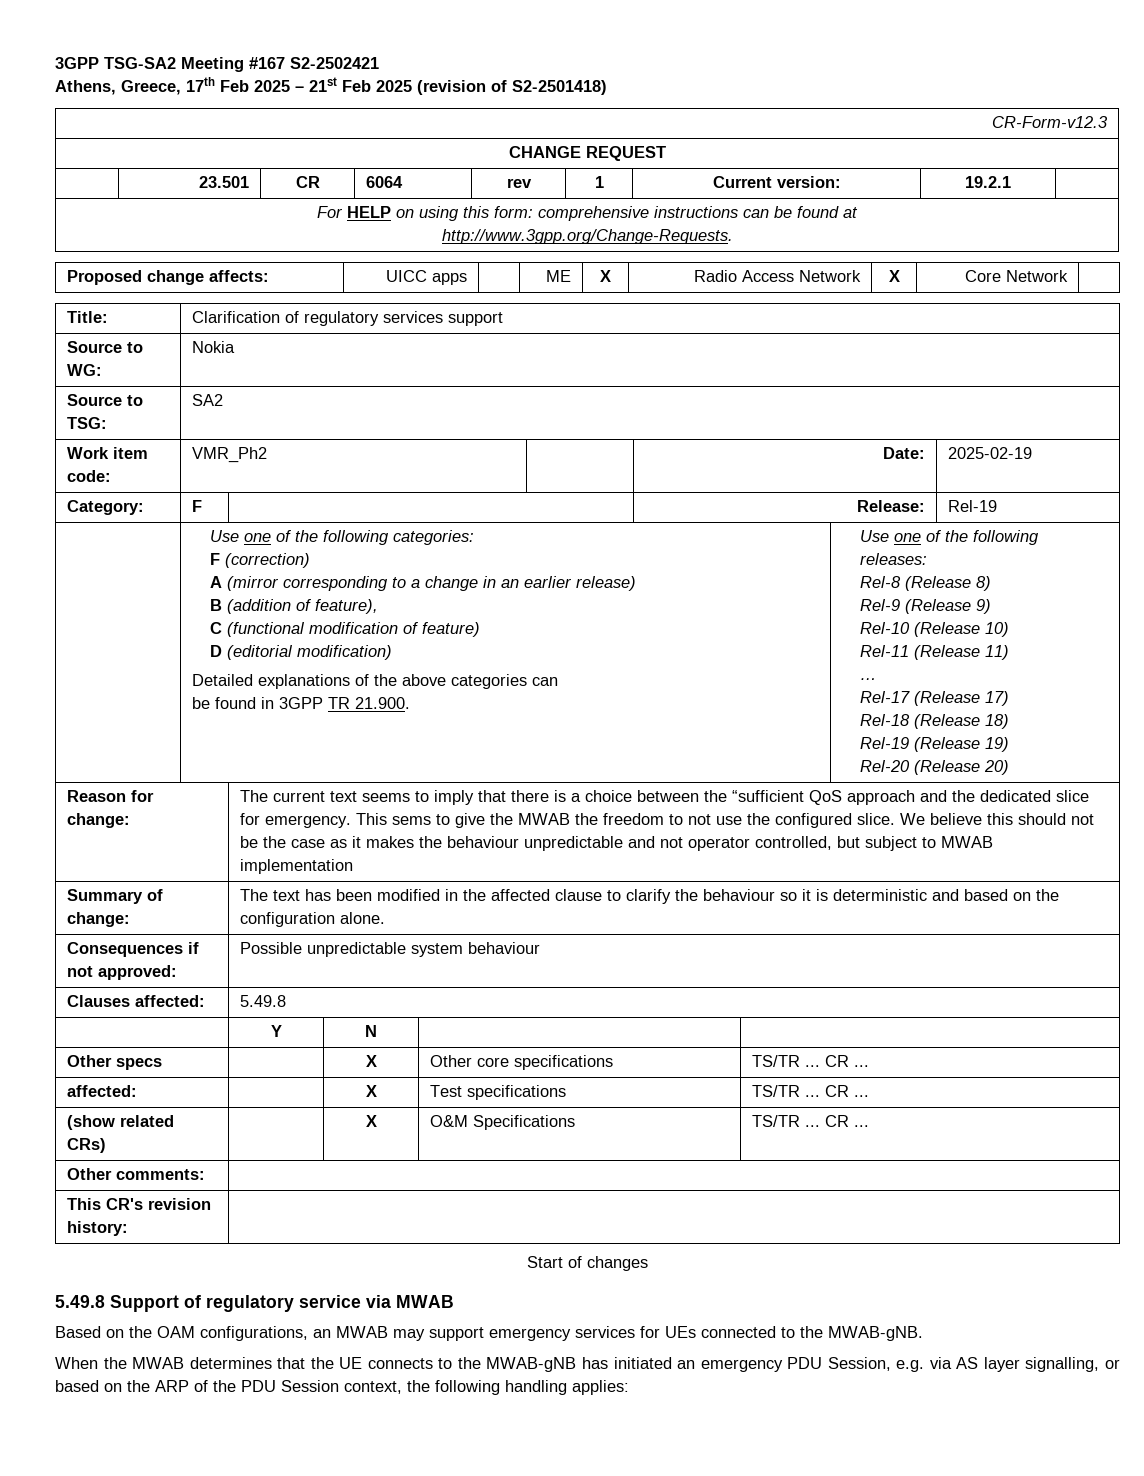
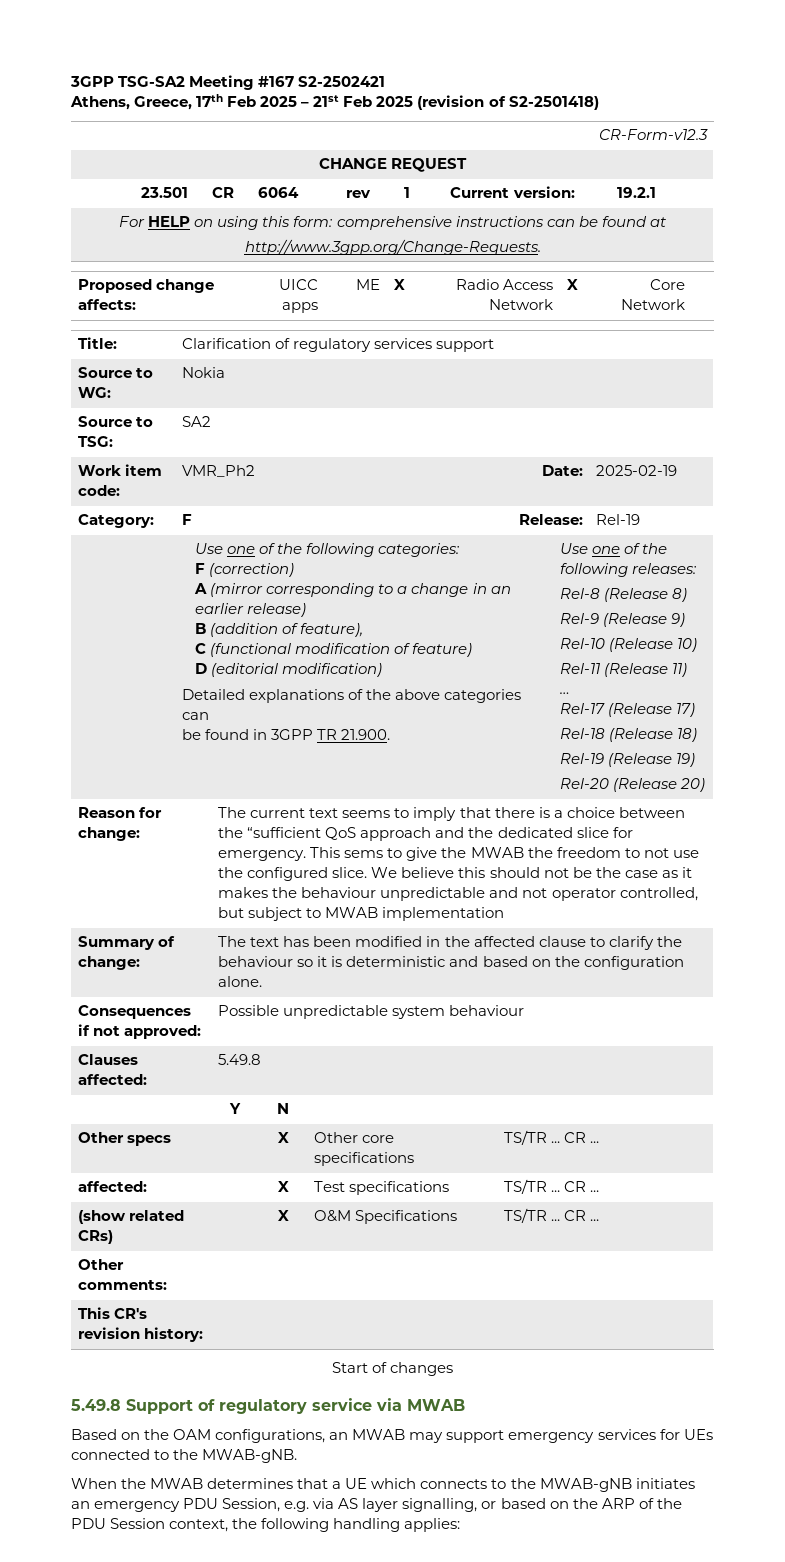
[310,1357,363,1369] the UE -> [332,1478,417,1489] a UE which
[582,1357,672,1369] has initiated -> [635,1478,695,1489] initiates

